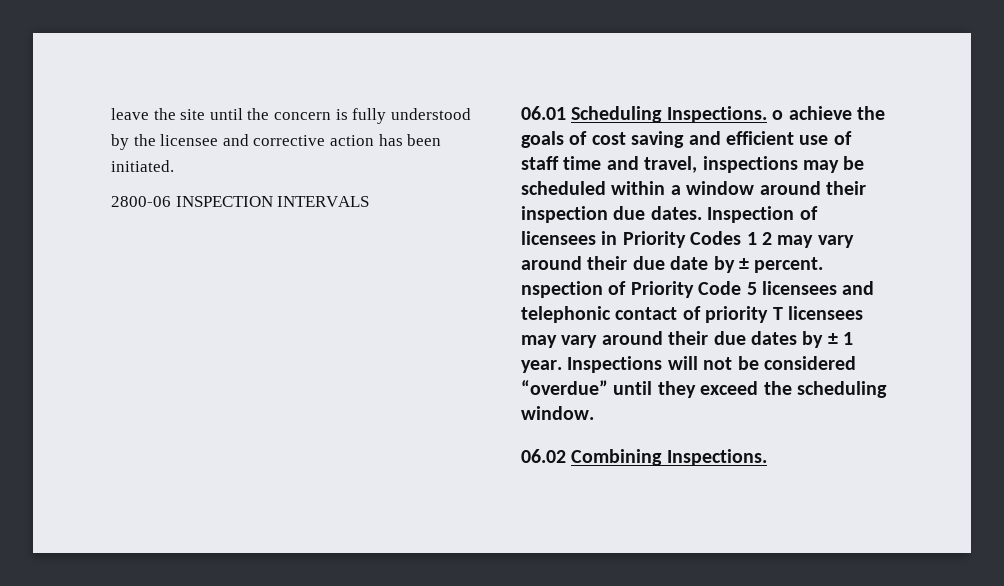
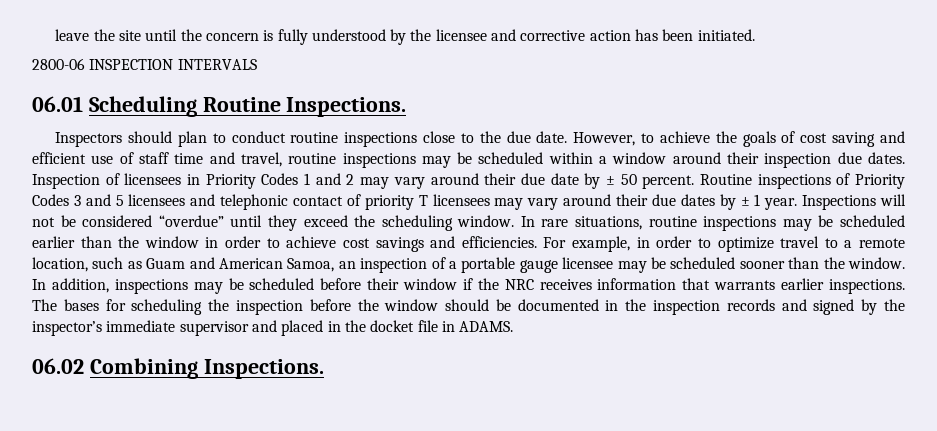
[666,106,784,123] Inspections. o -> [202,97,407,117] [55,131,655,147] Routine Inspections. // Inspectors should plan to conduct routine inspections close to the due date. However, to
(698, 164) none -> [288,153,337,164] routine
(757, 238) none -> [315,173,341,185] and
[754,257,824,273] [521,281,742,298] percent. nspection of Priority Code -> [620,173,905,189] [32,194,111,206] 50 percent. Routine inspections of Priority Codes 3 and
(594, 413) none -> [520,215,906,231] [32,236,905,252] [32,257,905,273] [32,278,905,294] [32,299,905,315] [32,320,514,336] In rare situations, routine inspections may be scheduled earlier than the window in order to achieve cost savings and efficiencies. For example, in order to optimize travel to a remote location, such as Guam and American Samoa, an inspection of a portable gauge licensee may be scheduled sooner than the window. In addition, inspections may be scheduled before their window if the NRC receives information that warrants earlier inspections. The bases for scheduling the inspection before the window should be documented in the inspection records and signed by the inspector’s immediate supervisor and placed in the docket file in ADAMS.

